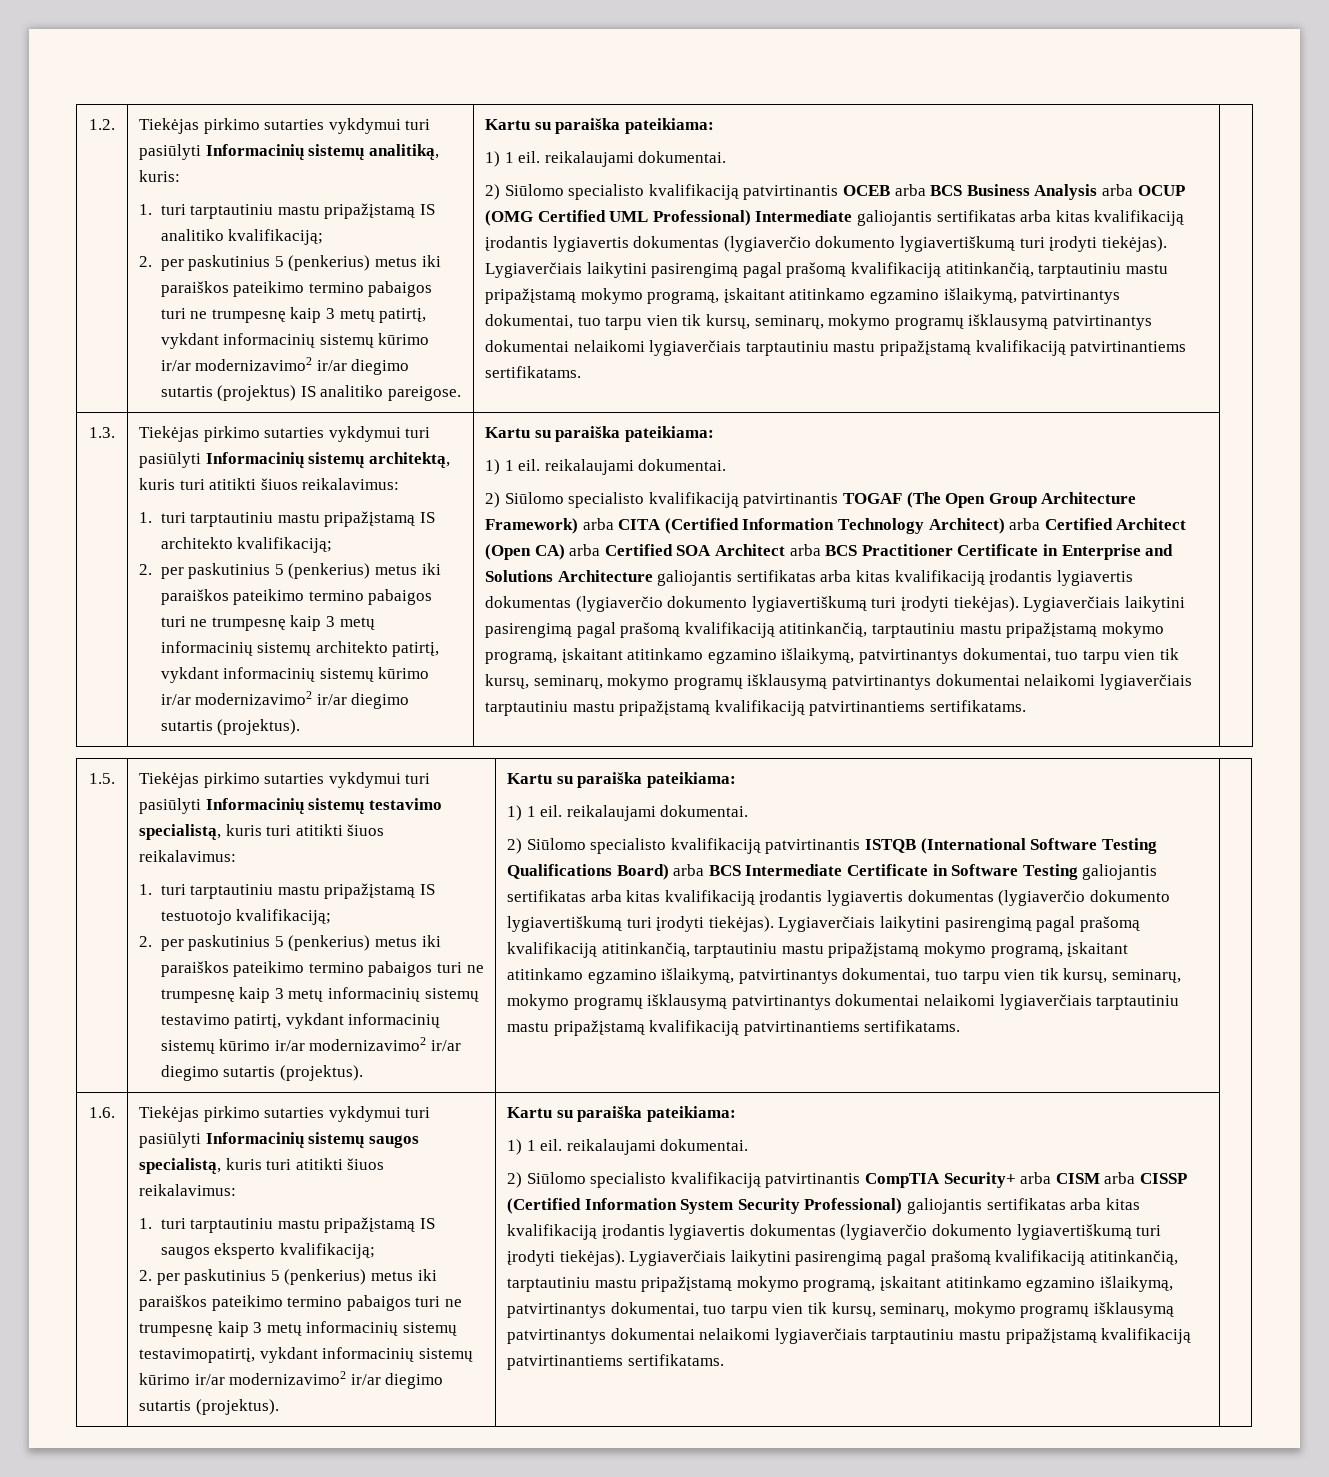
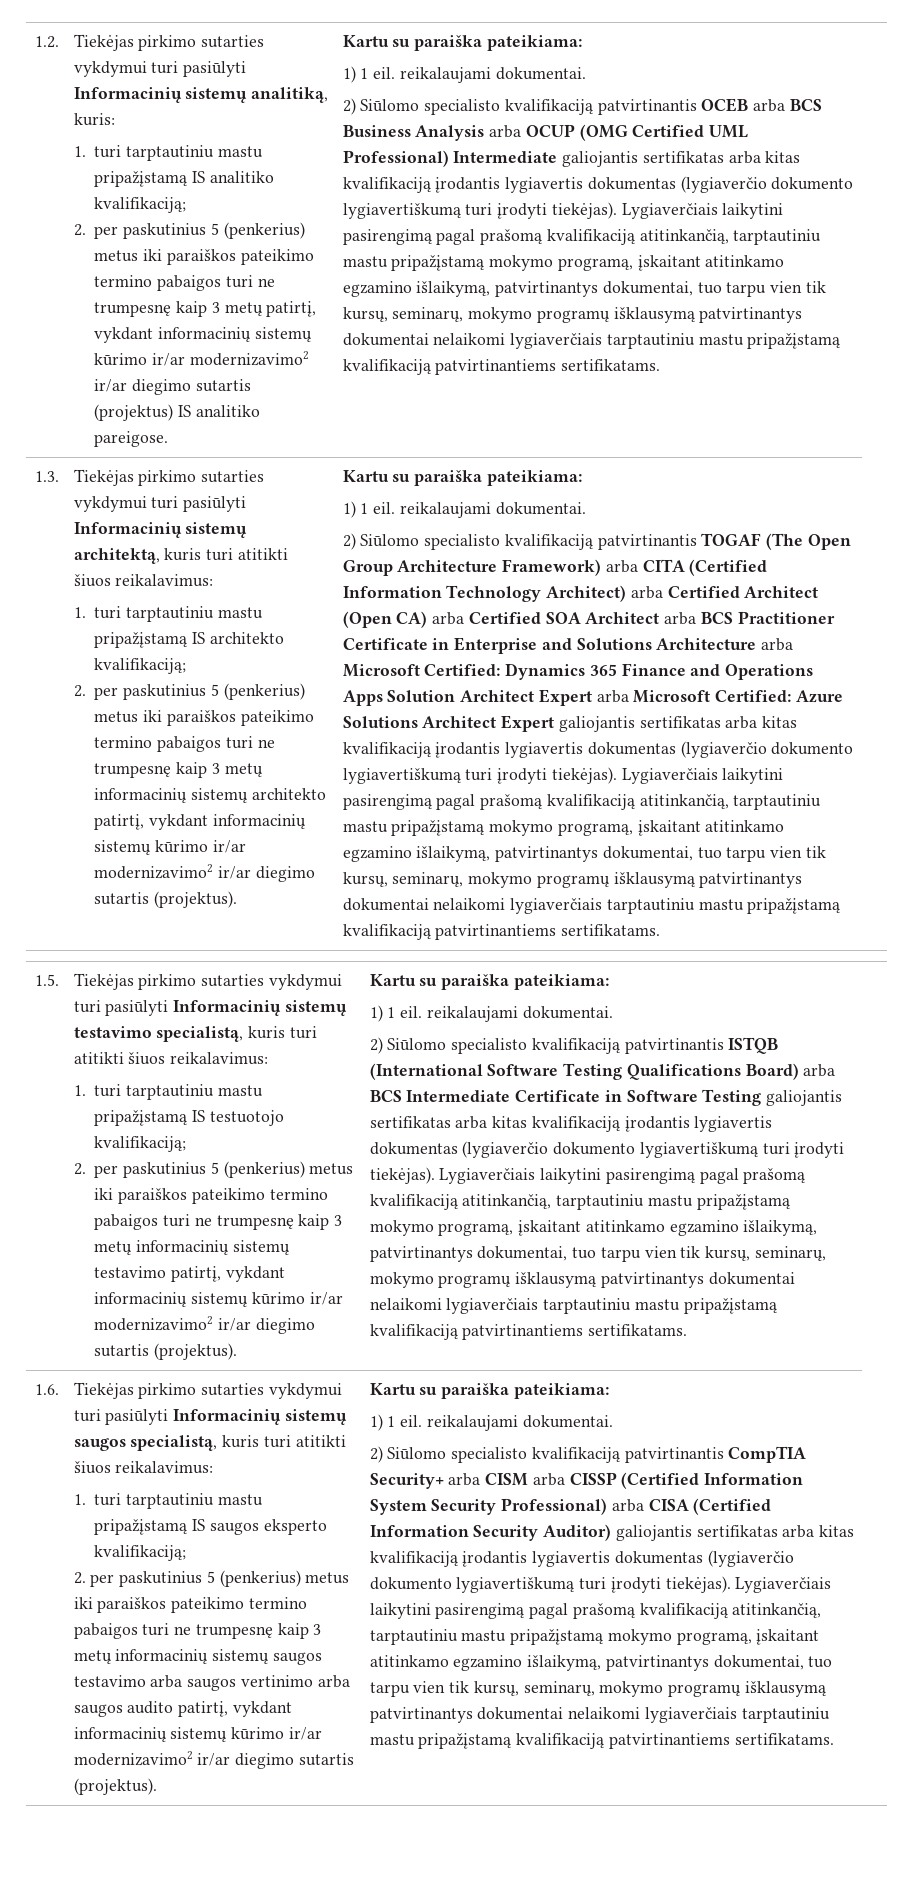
(653, 576) none -> [761,638,794,651] [342,663,814,680] [342,689,843,706] [342,715,555,732] arba Microsoft Certified: Dynamics 365 Finance and Operations Apps Solution Architect Expert arba Microsoft Certified: Azure Solutions Architect Expert
[139,1348,256,1363] testavimopatirtį, -> [272,1652,322,1665] [73,1675,350,1691] [73,1701,229,1717] saugos testavimo arba saugos vertinimo arba saugos audito patirtį,
(903, 1206) none -> [611,1498,772,1515] [369,1524,612,1541] arba CISA (Certified Information Security Auditor)

